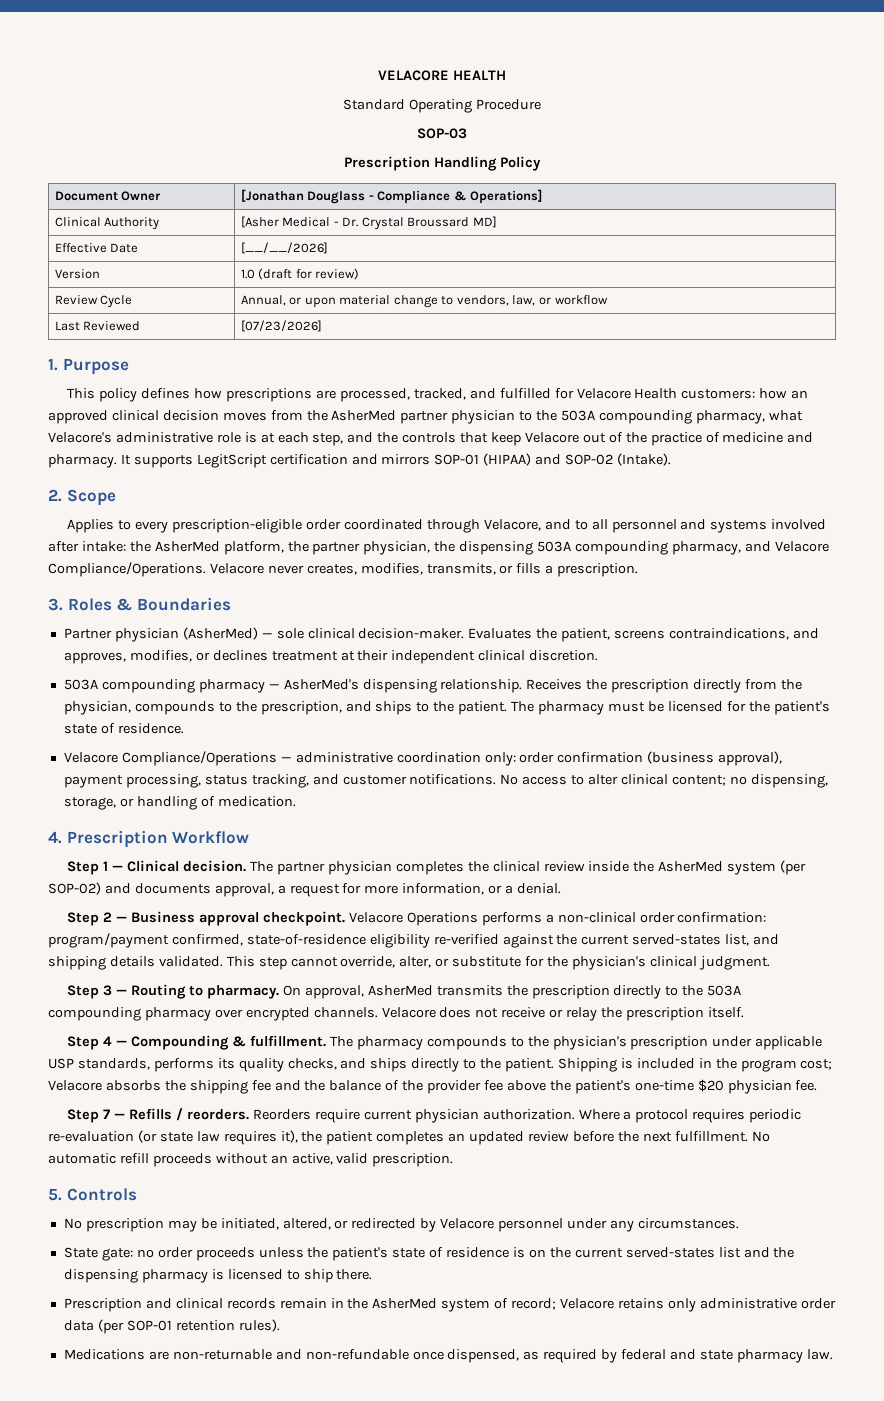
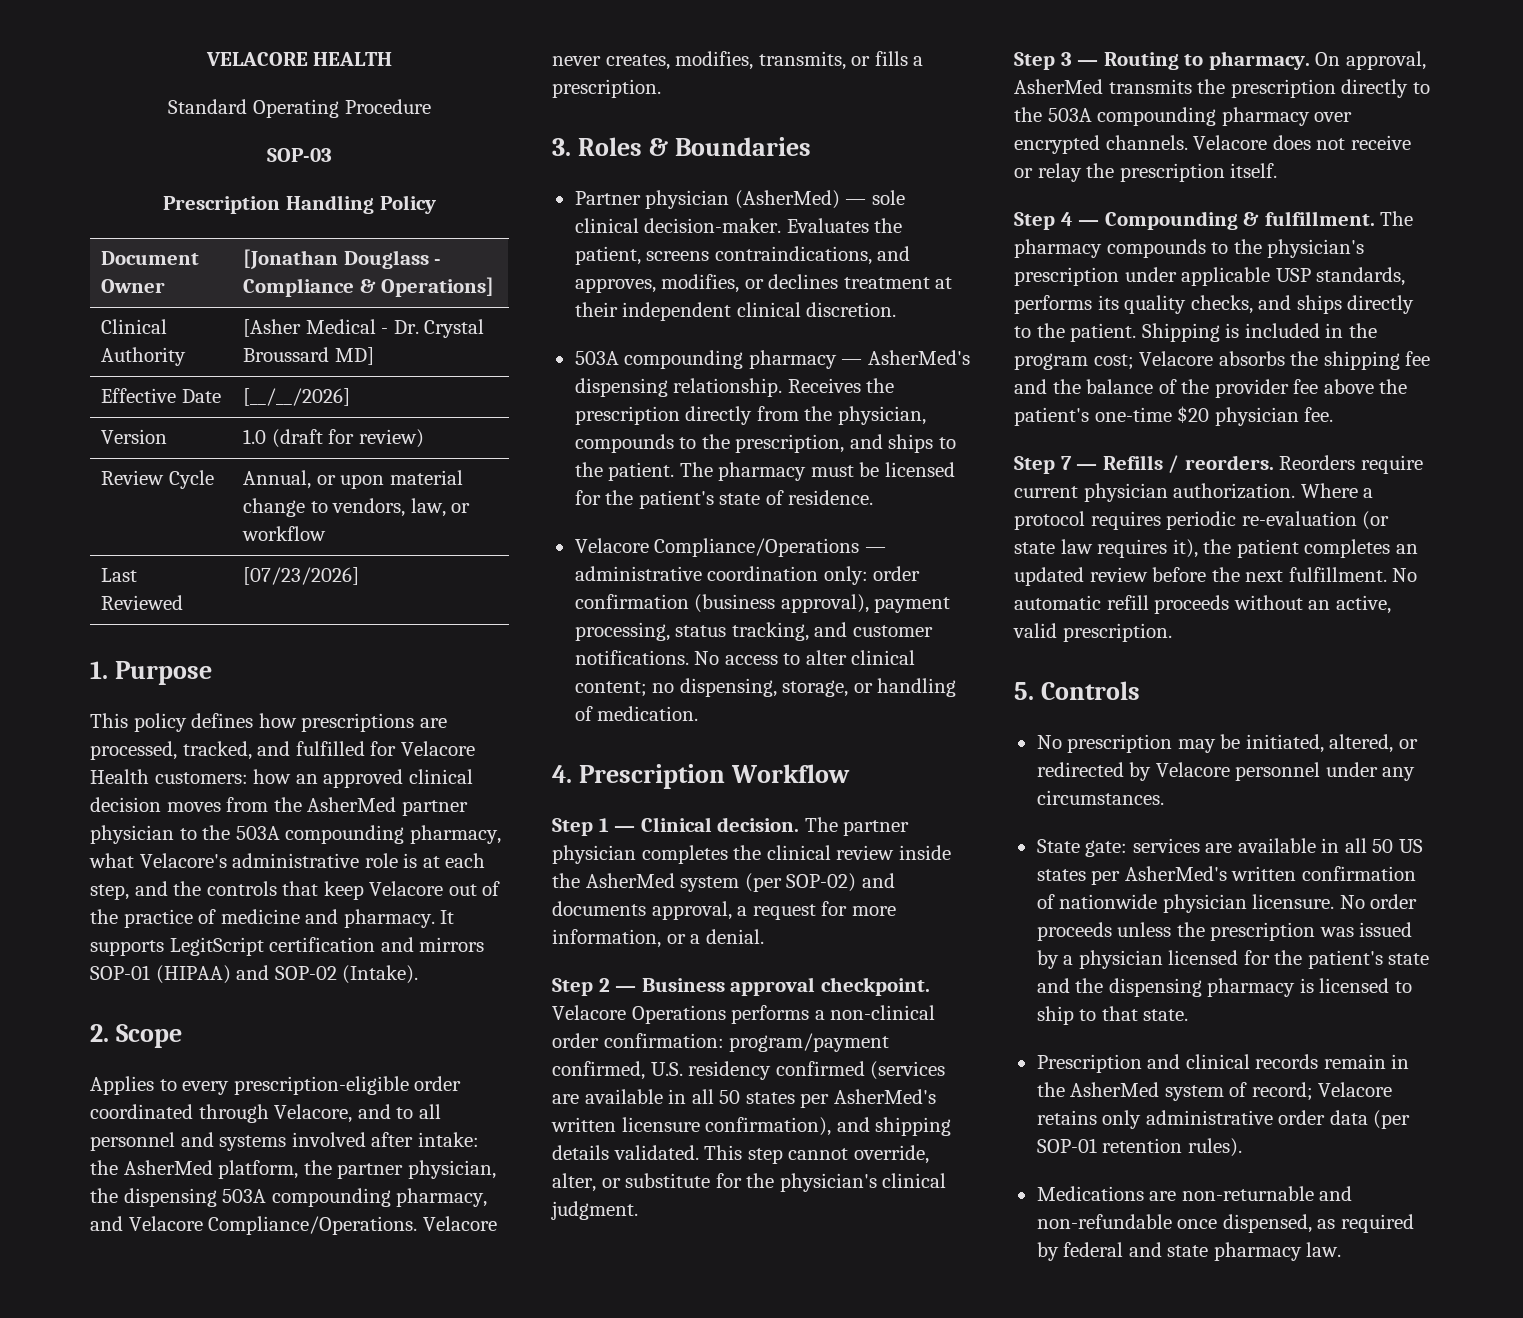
[246,934,750,948] state-of-residence eligibility re-verified against the current served-states list, -> [650,1061,946,1080] [552,1089,936,1108] [551,1117,832,1136] U.S. residency confirmed (services are available in all 50 states per AsherMed's written licensure confirmation),
[136,1247,741,1261] no order proceeds unless the patient's state of residence is on the current served-states list -> [1132,838,1423,853] [1036,866,1416,885] [1036,894,1418,913] [1036,922,1413,941] [1036,950,1430,969] services are available in all 50 US states per AsherMed's written confirmation of nationwide physician licensure. No order proceeds unless the prescription was issued by a physician licensed for the patient's state
[336,1269,373,1280] there. -> [1079,1006,1189,1021] to that state.

